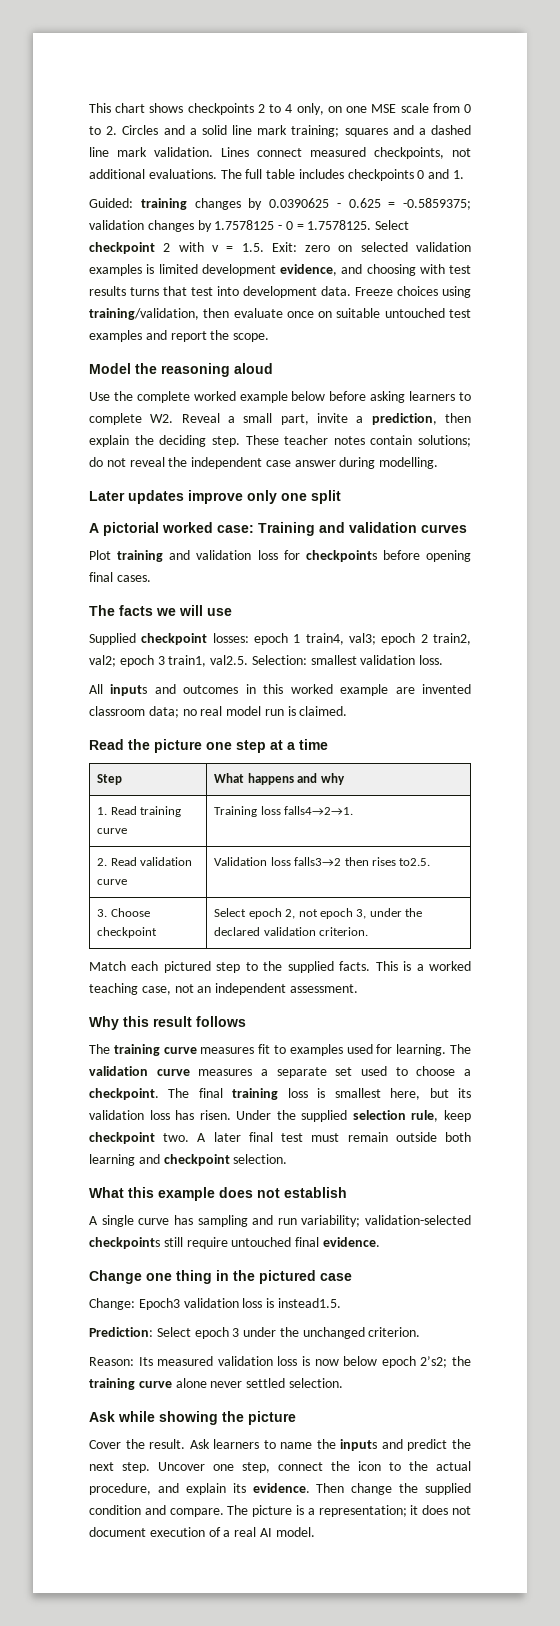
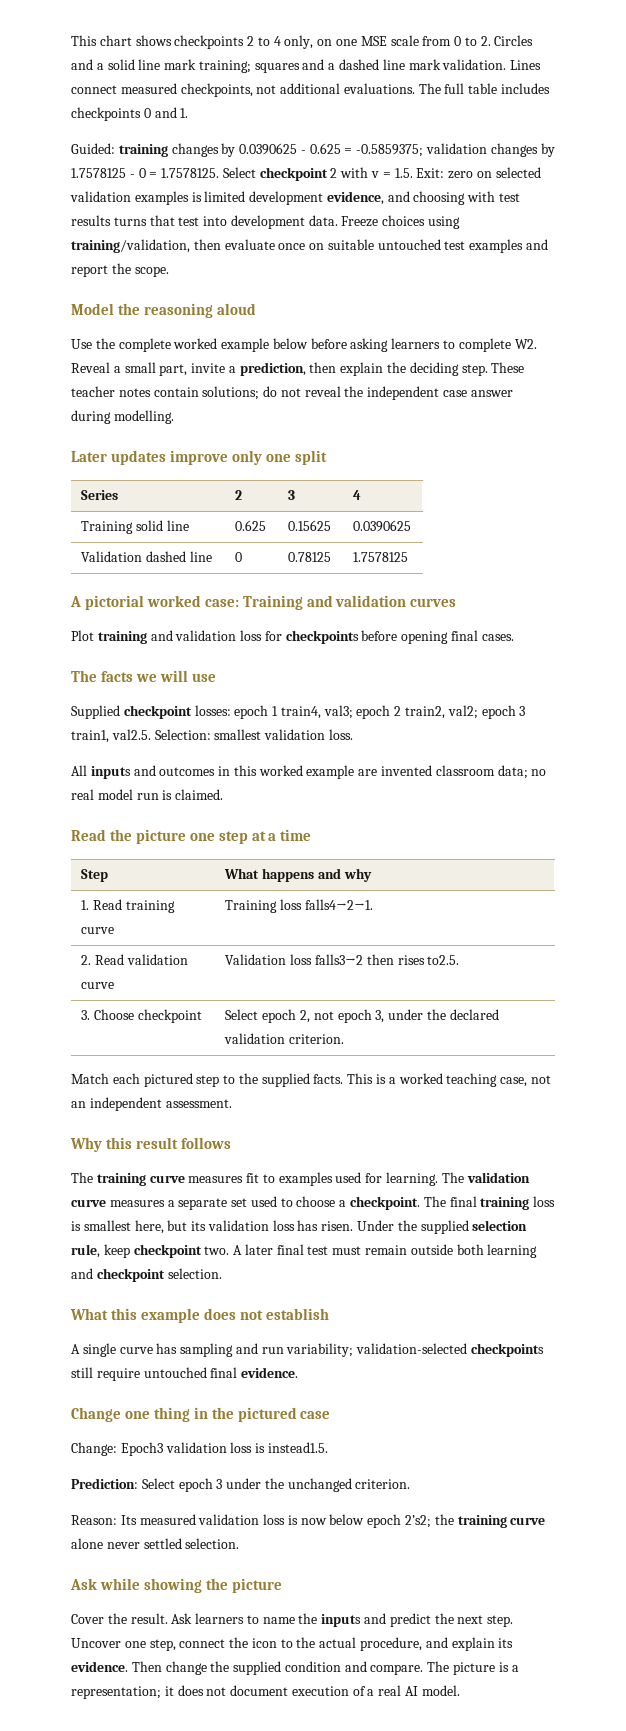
(341, 497) none -> [81,490,119,500] [235,490,243,500] [288,490,296,500] [353,490,362,500] [81,520,189,534] [235,520,267,531] [288,520,332,531] [353,520,412,532] [81,551,212,562] [235,552,243,562] [288,552,332,562] [353,552,409,562] // Series | 2 | 3 | 4 // Training solid line | 0.625 | 0.15625 | 0.0390625 // Validation dashed line | 0 | 0.78125 | 1.7578125

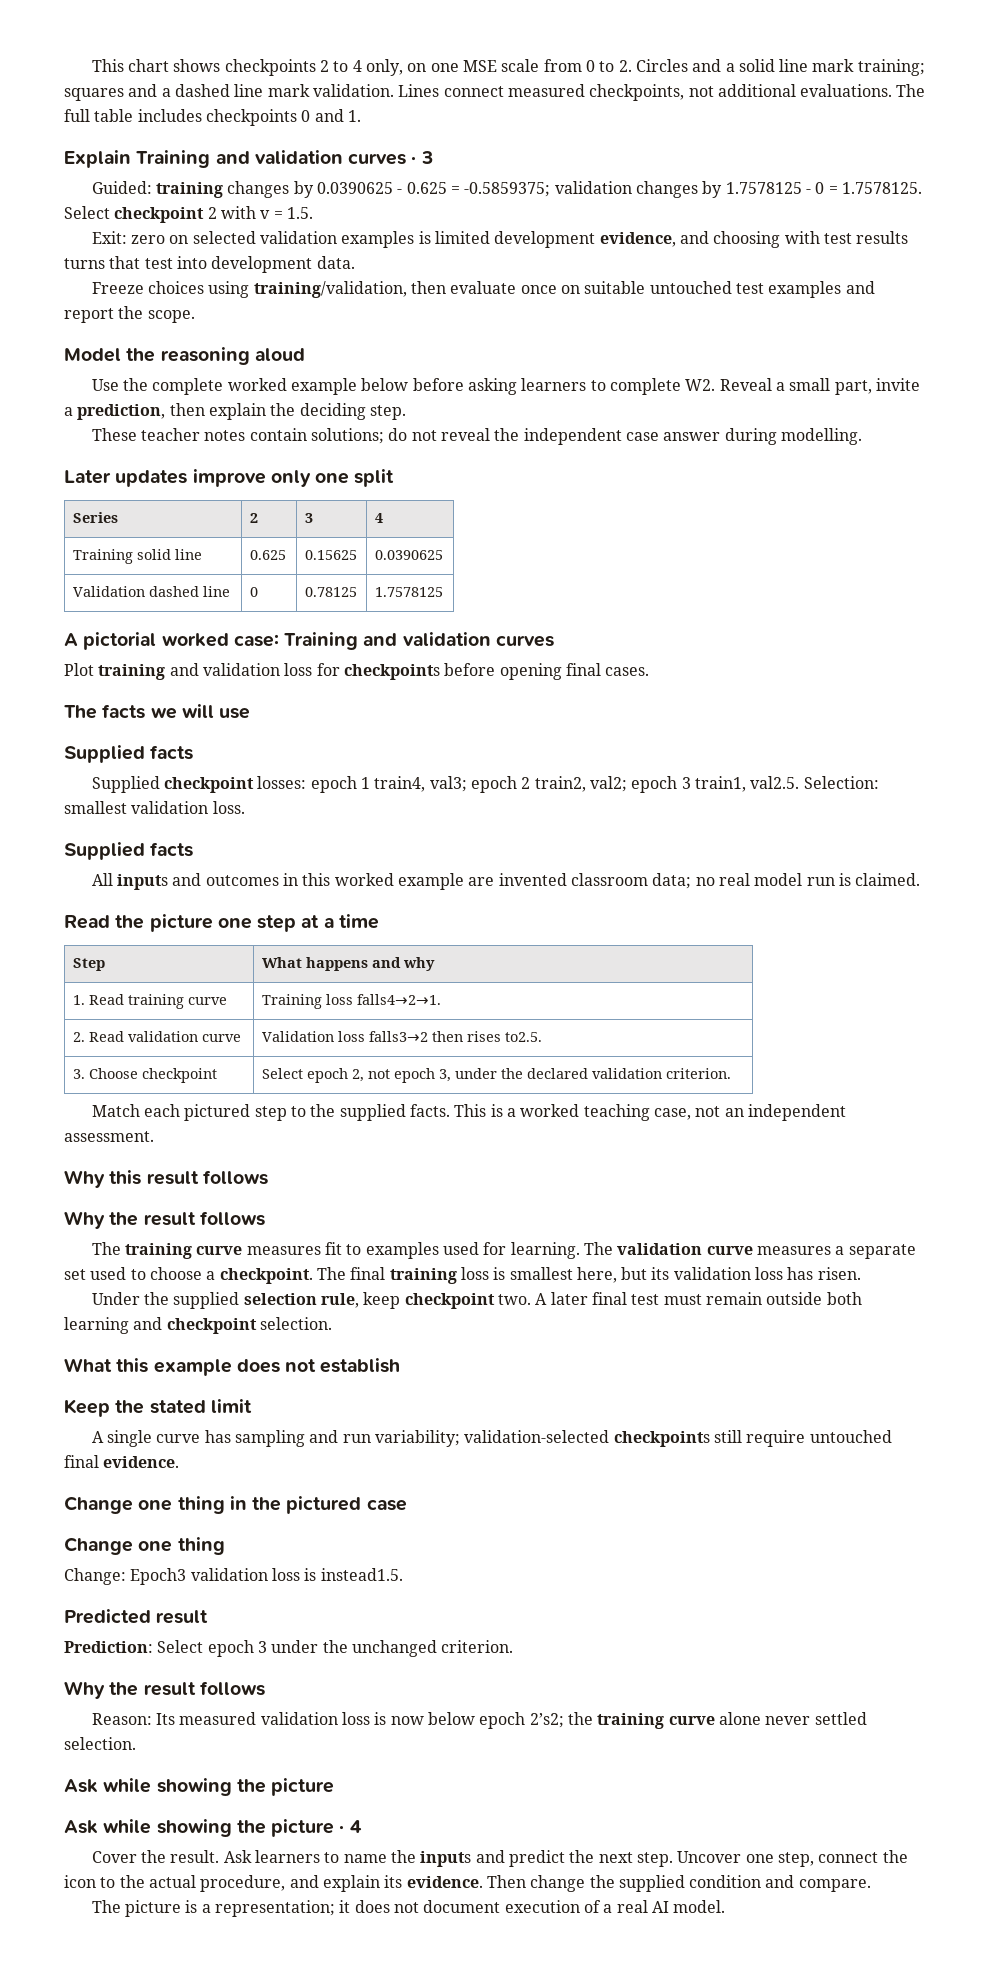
(189, 113) none -> [64,150,433,168] // Explain Training and validation curves · 3
(413, 173) none -> (313, 213) //
(338, 220) none -> (355, 262) //
(488, 370) none -> (406, 412) //
(216, 677) none -> [64,745,194,763] // Supplied facts
(353, 734) none -> [64,842,194,860] // Supplied facts
(231, 1143) none -> [64,1211,265,1229] // Why the result follows
(354, 1226) none -> (861, 1273) //
(329, 1314) none -> [64,1399,252,1417] // Keep the stated limit
(331, 1415) none -> [64,1537,225,1555] // Change one thing
(328, 1447) none -> [64,1609,209,1624] // Predicted result
(411, 1484) none -> [64,1681,265,1699] // Why the result follows
(282, 1585) none -> [64,1819,362,1837] // Ask while showing the picture · 4
(424, 1669) none -> (871, 1885) //

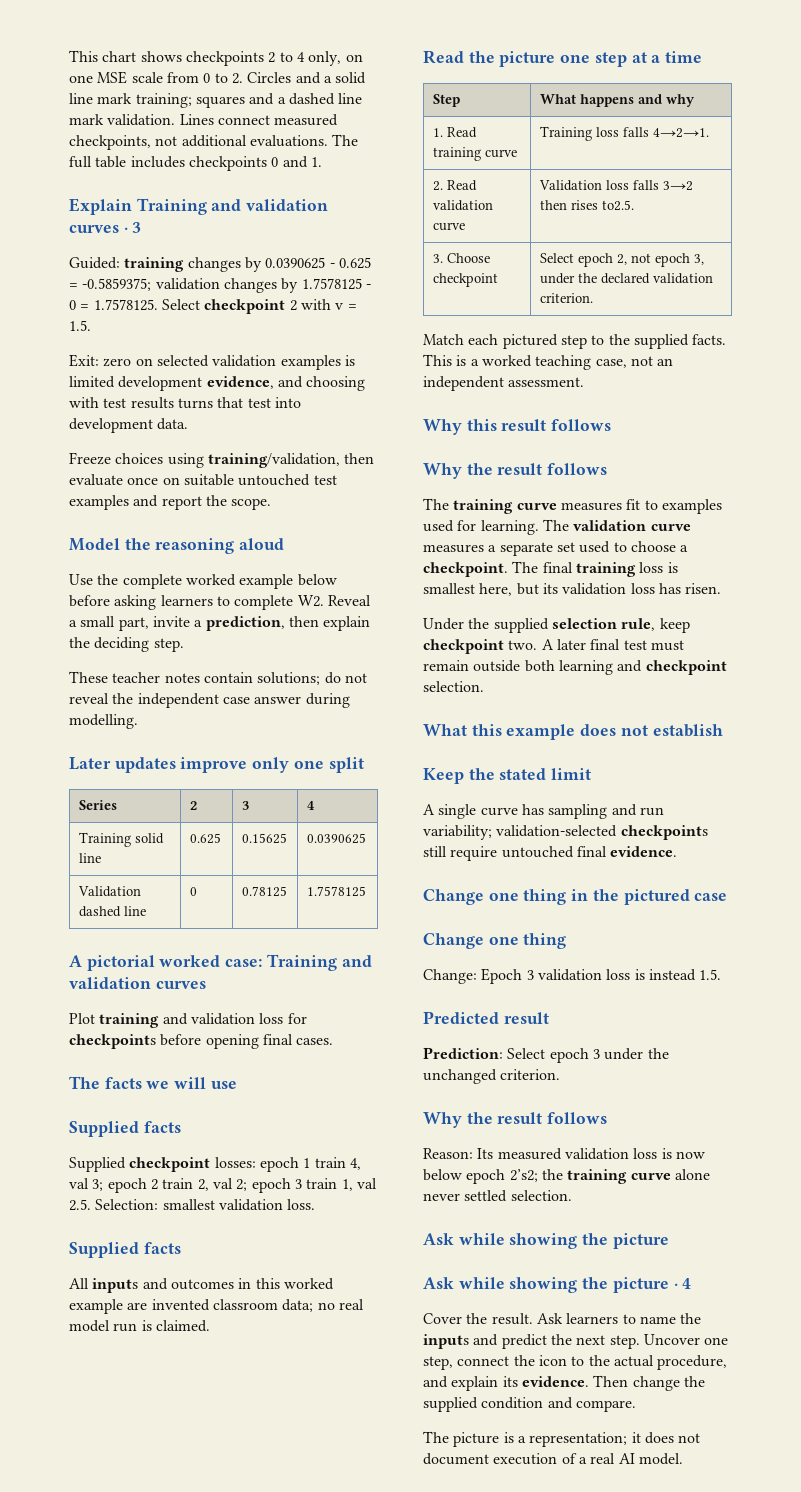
[374,776,800,793] train4, val3; epoch 2 train2, val2; epoch 3 train1, val2.5. -> [314,1157,361,1170] [69,1178,377,1193] [69,1199,91,1211] train 4, val 3; epoch 2 train 2, val 2; epoch 3 train 1, val 2.5.
[356,994,441,1005] falls4→2→1. -> [622,127,709,138] falls 4→2→1.
[368,1031,428,1042] falls3→2 -> [632,180,693,191] falls 3→2
[130,1568,403,1585] Epoch3 validation loss is instead1.5. -> [481,968,722,984] Epoch 3 validation loss is instead 1.5.

